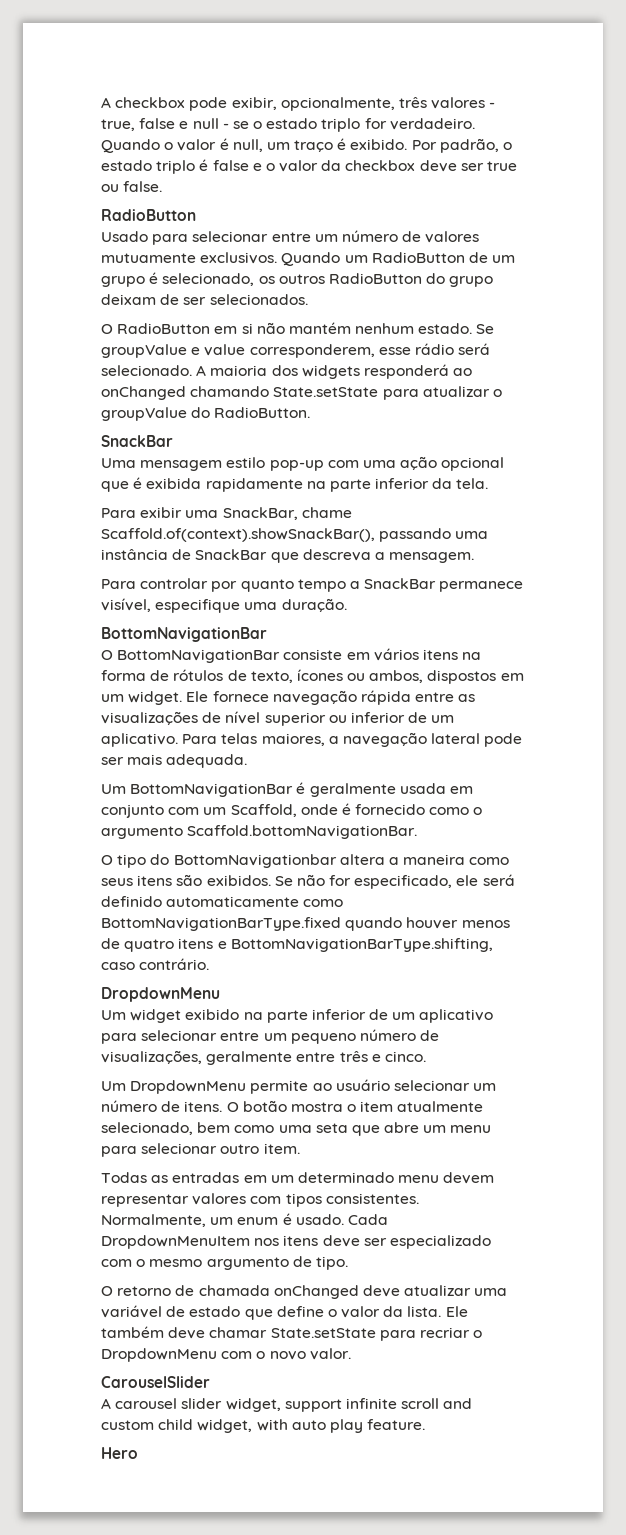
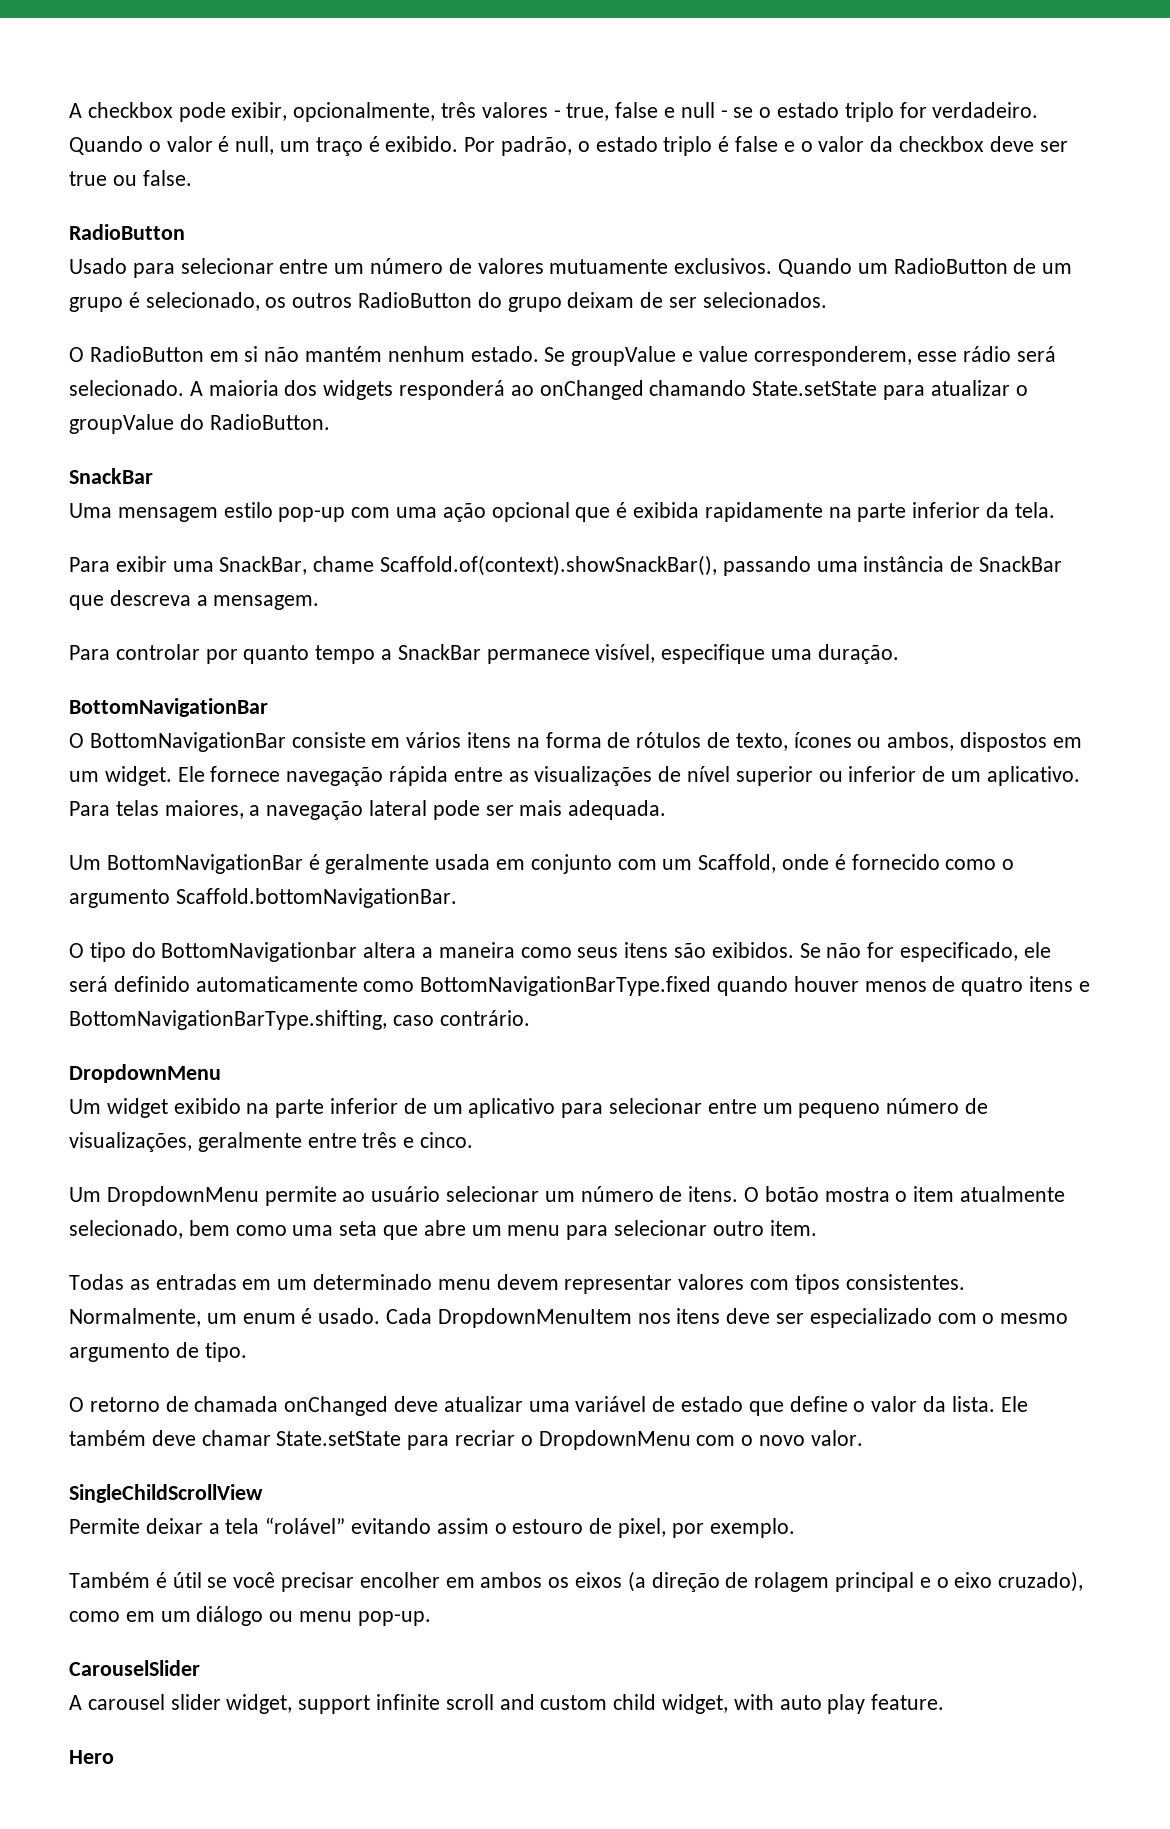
(351, 1354) none -> [69,1484,263,1503] [69,1517,795,1538] [69,1571,1084,1592] [69,1606,431,1626] // SingleChildScrollView // Permite deixar a tela “rolável” evitando assim o estouro de pixel, por exemplo. // Também é útil se você precisar encolher em ambos os eixos (a direção de rolagem principal e o eixo cruzado), como em um diálogo ou menu pop-up.

